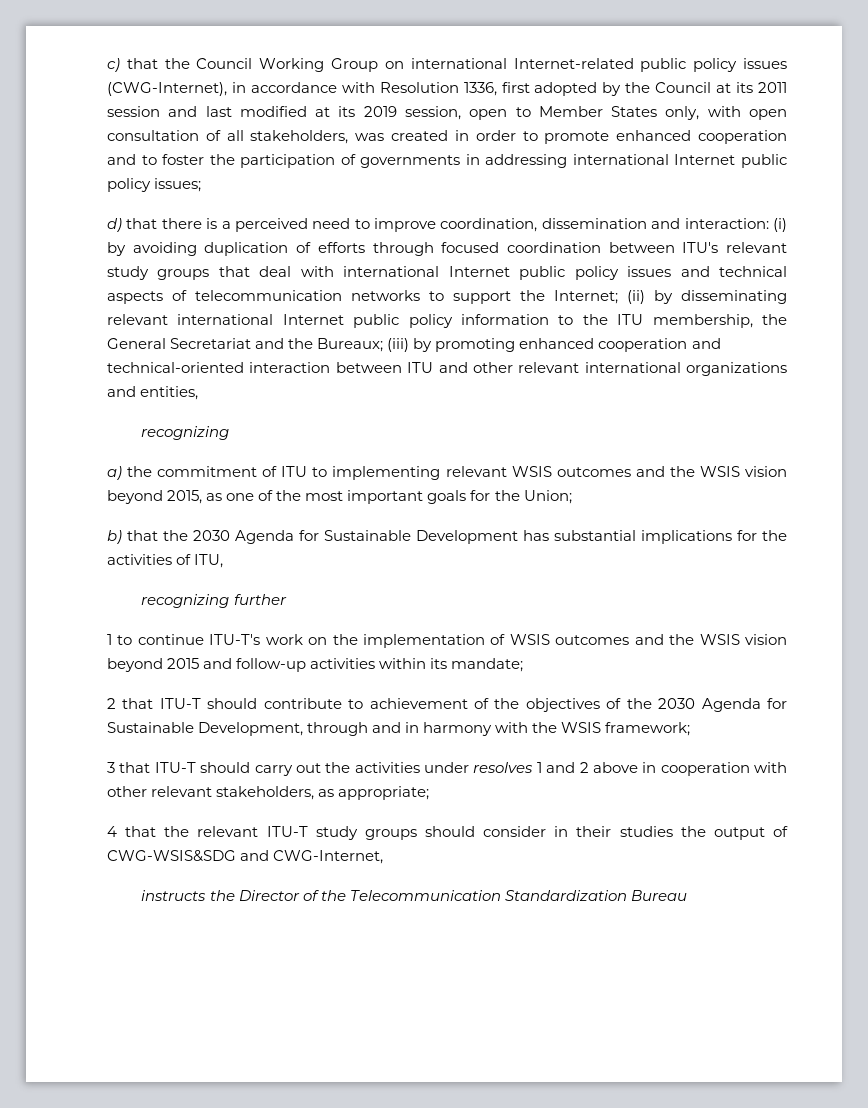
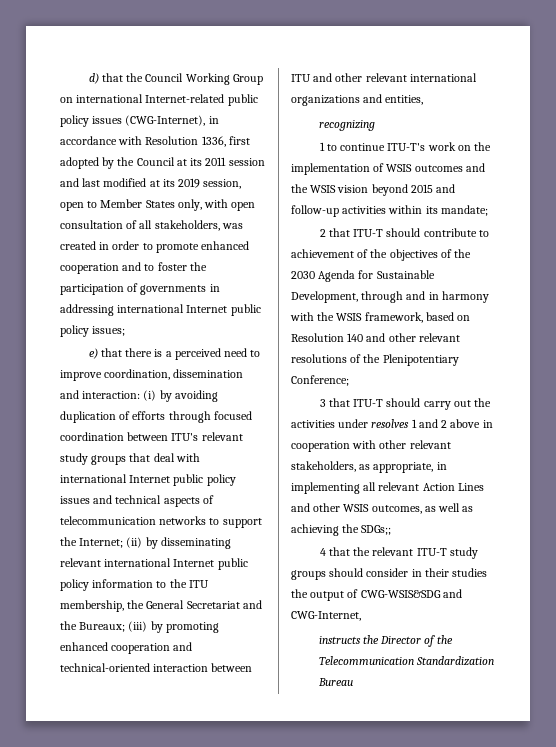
[107,58,120,72] c) -> [88,73,99,84] d)
[107,218,122,232] d) -> [88,348,98,359] e)
[107,466,788,480] [107,490,572,504] [107,530,787,544] [107,554,224,568] [141,594,287,608] // a) the commitment of ITU to implementing relevant WSIS outcomes and the WSIS vision beyond 2015, as one of the most important goals for the Union; // b) that the 2030 Agenda for Sustainable Development has substantial implications for the activities of ITU, // recognizing further -> (375, 125) none
[605,722,691,736] framework; -> [364,312,471,323] [291,333,460,342] [291,354,459,366] [291,375,349,386] framework, based on Resolution 140 and other relevant resolutions of the Plenipotentiary Conference;
[338,786,430,800] appropriate; -> [373,462,447,473] [291,482,484,494] [291,503,474,514] [291,524,392,536] appropriate, in implementing all relevant Action Lines and other WSIS outcomes, as well as achieving the SDGs;;

